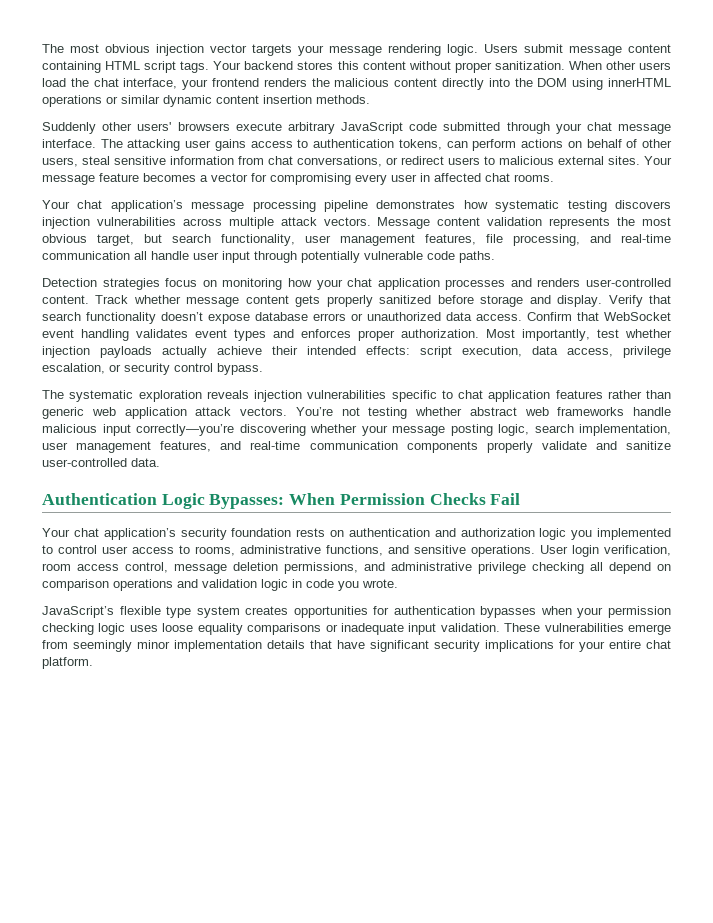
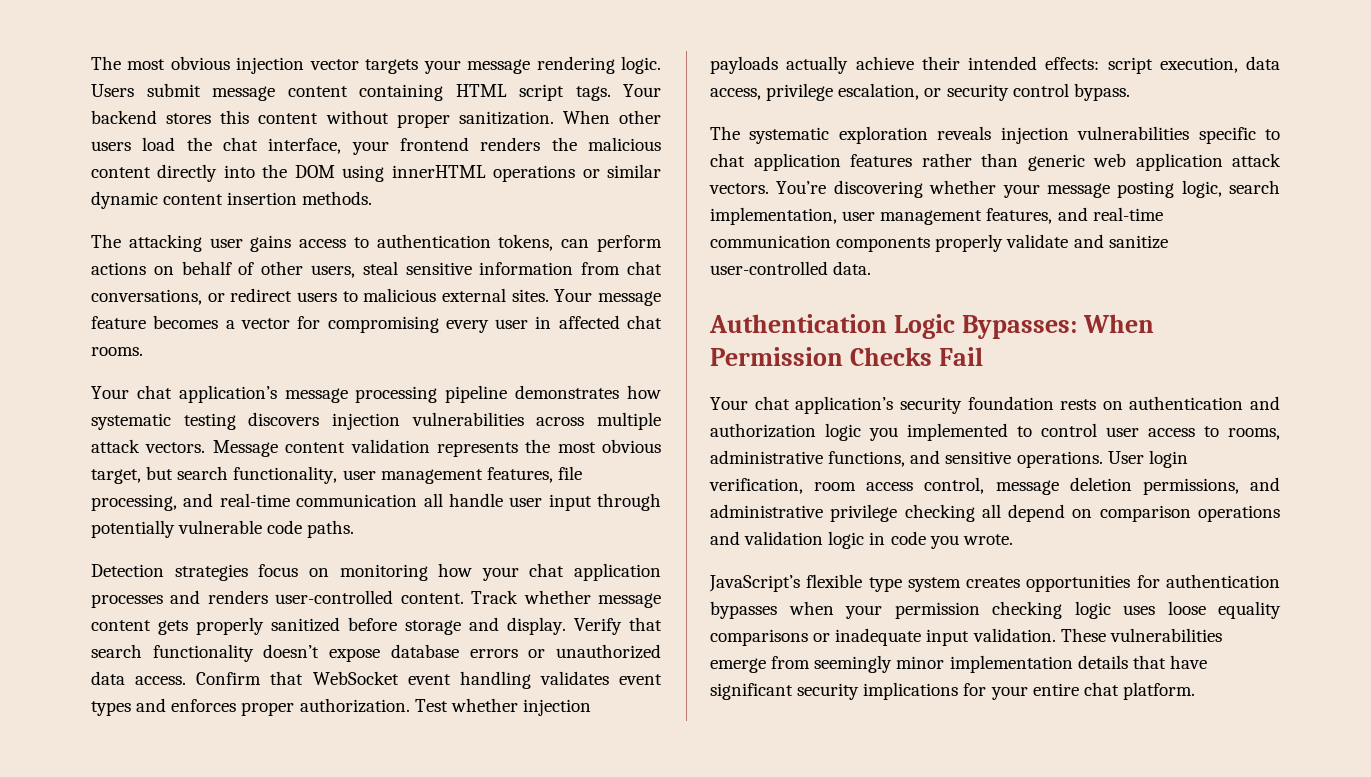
[42,122,671,134] [42,139,96,148] Suddenly other users' browsers execute arbitrary JavaScript code submitted through your chat message interface. -> (373, 198) none
[486,329,619,341] Most importantly, test -> [414,699,448,712] Test
[341,407,671,419] [42,424,234,436] not testing whether abstract web frameworks handle malicious input correctly—you’re -> (827, 187) none

